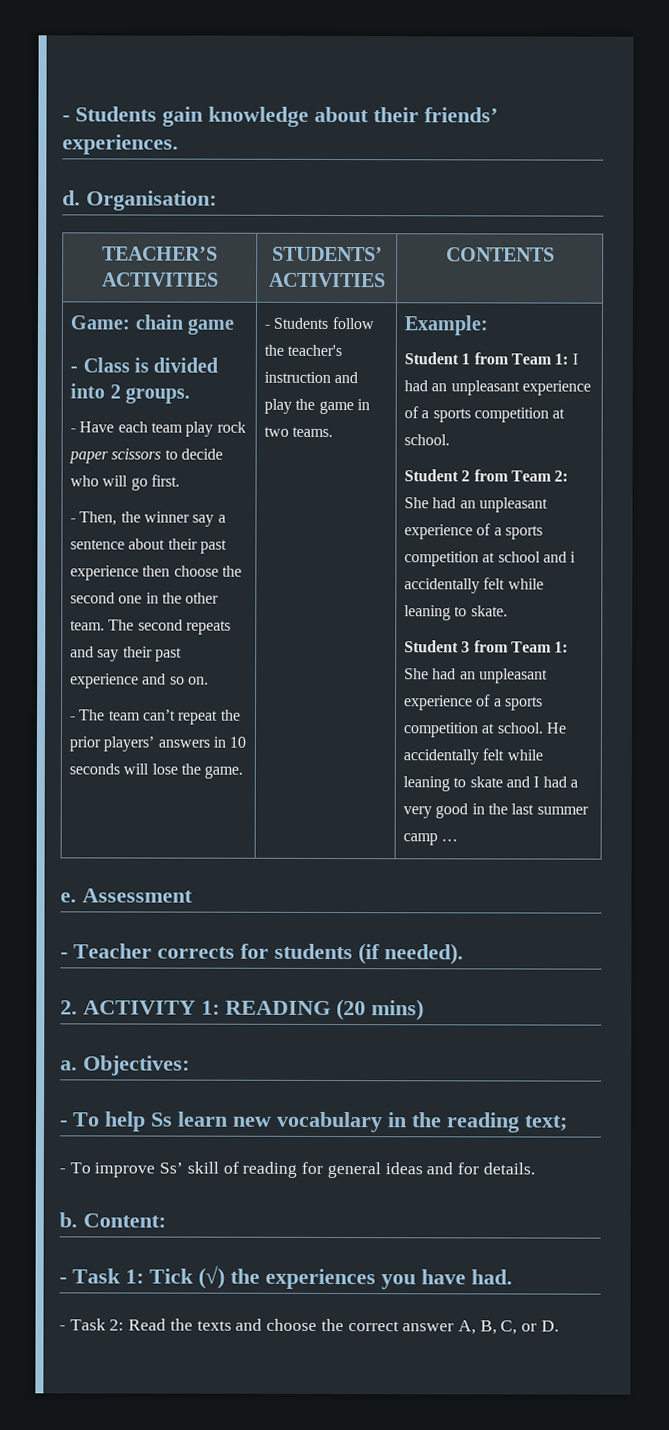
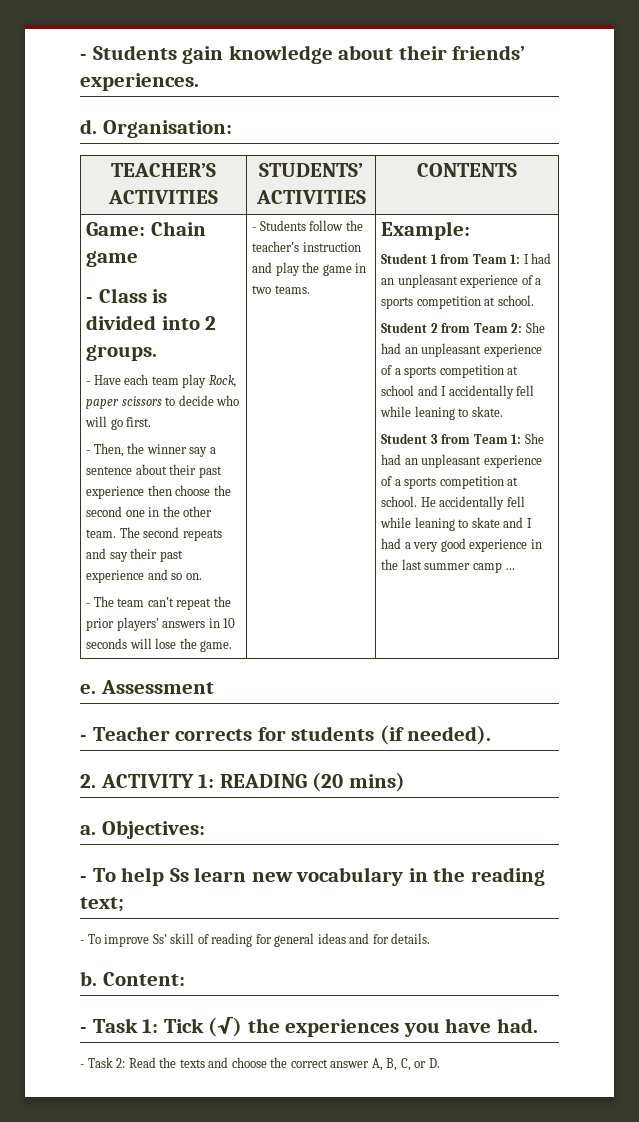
[134,314,183,330] chain -> [150,221,206,236] Chain
[216,421,246,433] rock -> [208,375,237,388] Rock,
[570,551,577,563] [404,577,506,594] i accidentally felt -> [441,385,535,399] I accidentally fell
[482,748,505,761] felt -> [506,496,525,507] fell
(469, 811) none -> [469,539,528,552] experience

